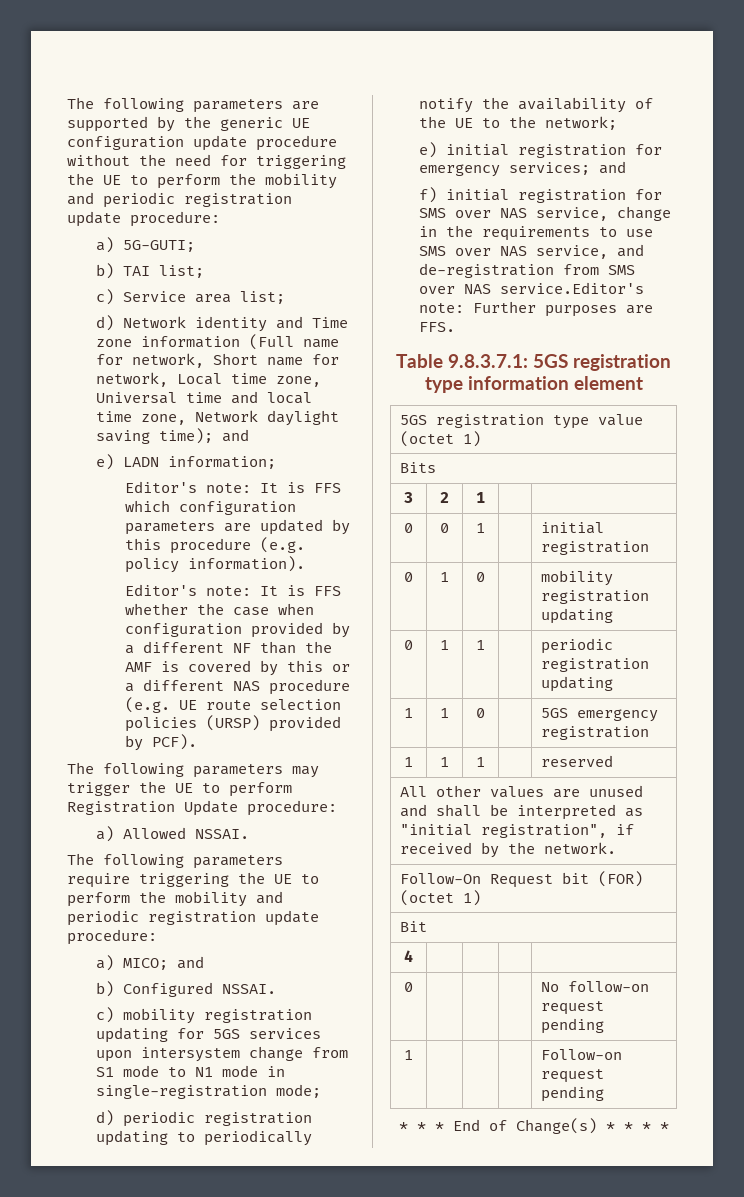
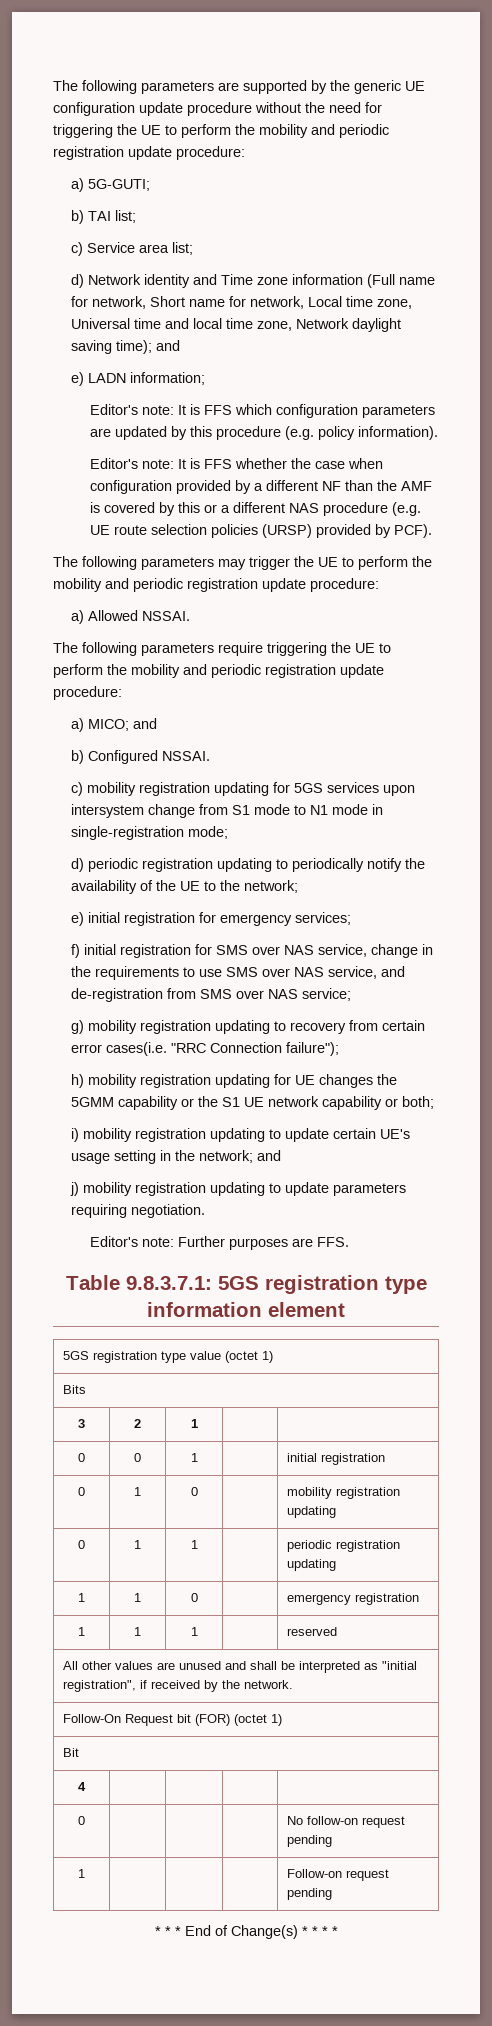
[67,800,238,816] Registration Update -> [412,556,432,567] [53,578,306,592] the mobility and periodic registration update
[598,161,626,174] and -> (352, 918) none
[499,282,644,294] service.Editor's -> [302,988,352,1001] [71,1020,426,1034] [71,1042,340,1056] [71,1074,398,1088] [71,1096,435,1110] [71,1128,411,1142] [71,1150,282,1164] [70,1182,407,1196] [71,1204,206,1218] [89,1236,138,1247] service; // g) mobility registration updating to recovery from certain error cases(i.e. "RRC Connection failure"); // h) mobility registration updating for UE changes the 5GMM capability or the S1 UE network capability or both; // i) mobility registration updating to update certain UE's usage setting in the network; and // j) mobility registration updating to update parameters requiring negotiation. // Editor's
[540,708,568,718] 5GS -> (198, 1597) none

